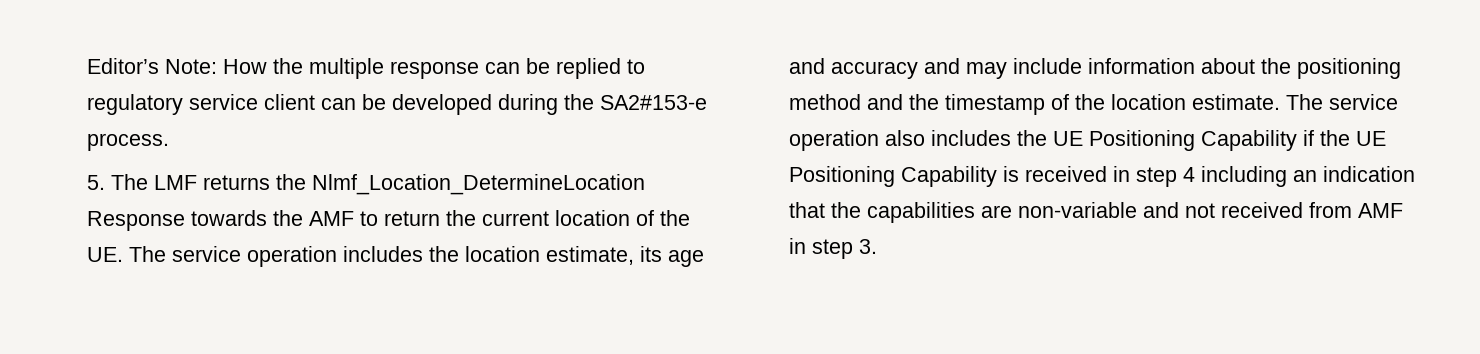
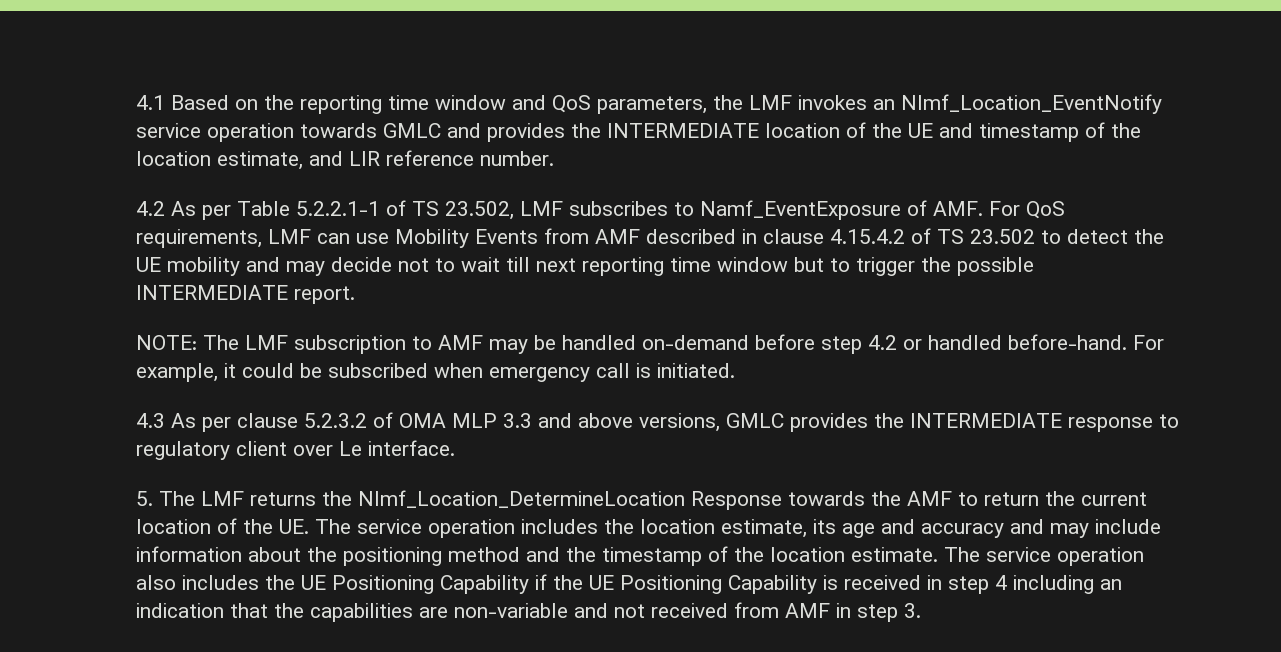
[86,58,645,79] [86,94,707,115] [86,133,169,151] Editor’s Note: How the multiple response can be replied to regulatory service client can be developed during the SA2#153-e process. -> [135,94,1162,114] [135,122,1141,142] [135,150,554,170] [135,200,1065,220] [135,228,1164,248] [135,257,1034,276] [135,285,355,304] [135,334,1164,354] [135,363,735,382] [135,412,1179,432] [135,440,455,460] 4.1 Based on the reporting time window and QoS parameters, the LMF invokes an Nlmf_Location_EventNotify service operation towards GMLC and provides the INTERMEDIATE location of the UE and timestamp of the location estimate, and LIR reference number. // 4.2 As per Table 5.2.2.1-1 of TS 23.502, LMF subscribes to Namf_EventExposure of AMF. For QoS requirements, LMF can use Mobility Events from AMF described in clause 4.15.4.2 of TS 23.502 to detect the UE mobility and may decide not to wait till next reporting time window but to trigger the possible INTERMEDIATE report. // NOTE: The LMF subscription to AMF may be handled on-demand before step 4.2 or handled before-hand. For example, it could be subscribed when emergency call is initiated. // 4.3 As per clause 5.2.3.2 of OMA MLP 3.3 and above versions, GMLC provides the INTERMEDIATE response to regulatory client over Le interface.

